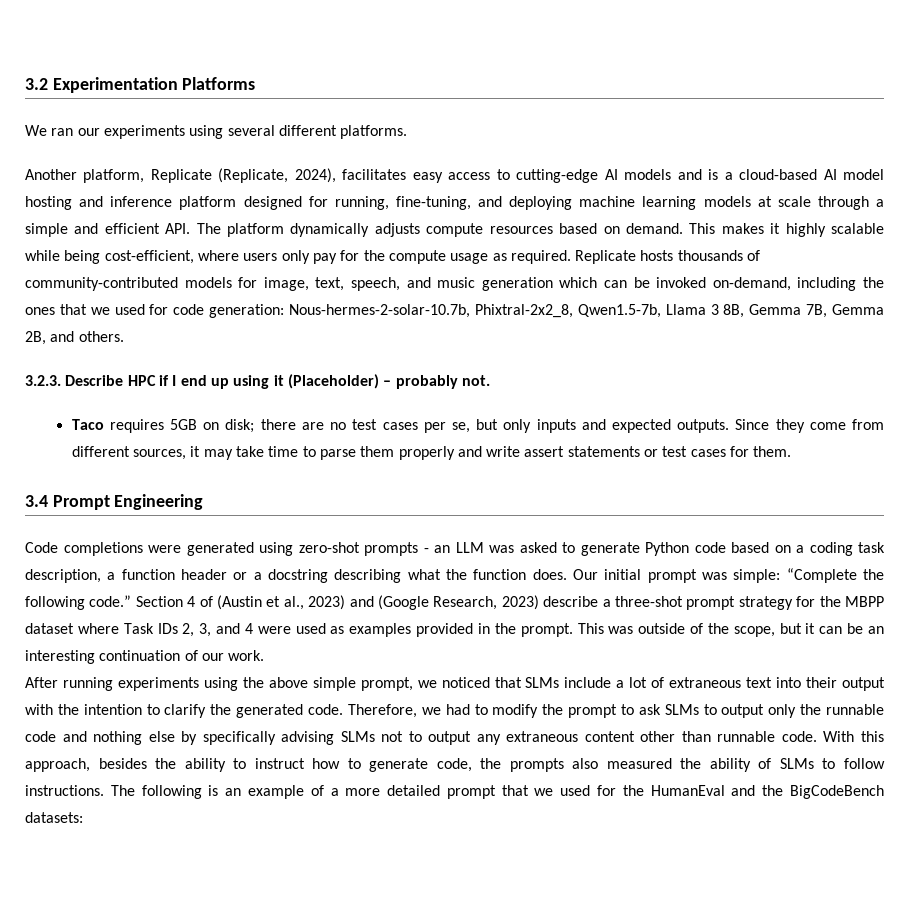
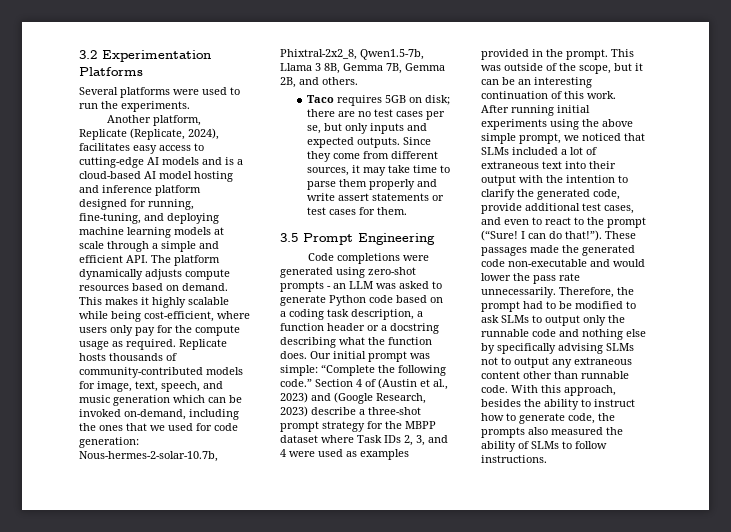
[25,125,408,139] We ran our experiments using several different platforms. -> [79,87,240,98] [79,101,190,112] Several platforms were used to run the experiments.
[25,374,490,389] // 3.2.3. Describe HPC if I end up using it (Placeholder) – probably not. -> (358, 81) none
[25,495,48,507] 3.4 -> [280,233,298,242] 3.5
[201,653,224,661] our -> [564,91,584,99] this
(113, 684) none -> [557,105,590,113] initial
[564,677,612,688] include -> [512,147,558,155] included
[308,704,618,718] code. Therefore, we had to modify the prompt -> [593,189,620,200] [481,203,634,214] [481,217,646,228] [481,230,636,241] [481,245,635,256] [481,259,645,267] [481,273,580,284] [481,287,634,298] [481,301,623,312] code, provide additional test cases, and even to react to the prompt (“Sure! I can do that!”). These passages made the generated code non-executable and would lower the pass rate unnecessarily. Therefore, the prompt had to be modified
[110,785,884,799] [25,812,83,823] The following is an example of a more detailed prompt that we used for the HumanEval and the BigCodeBench datasets: -> (547, 459) none

